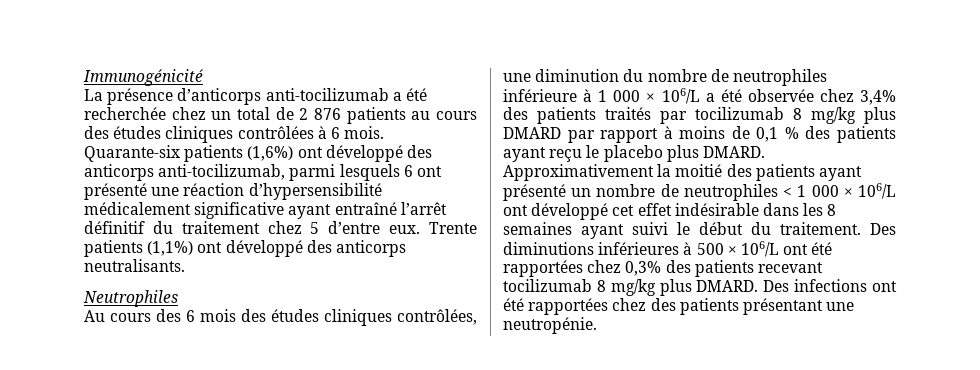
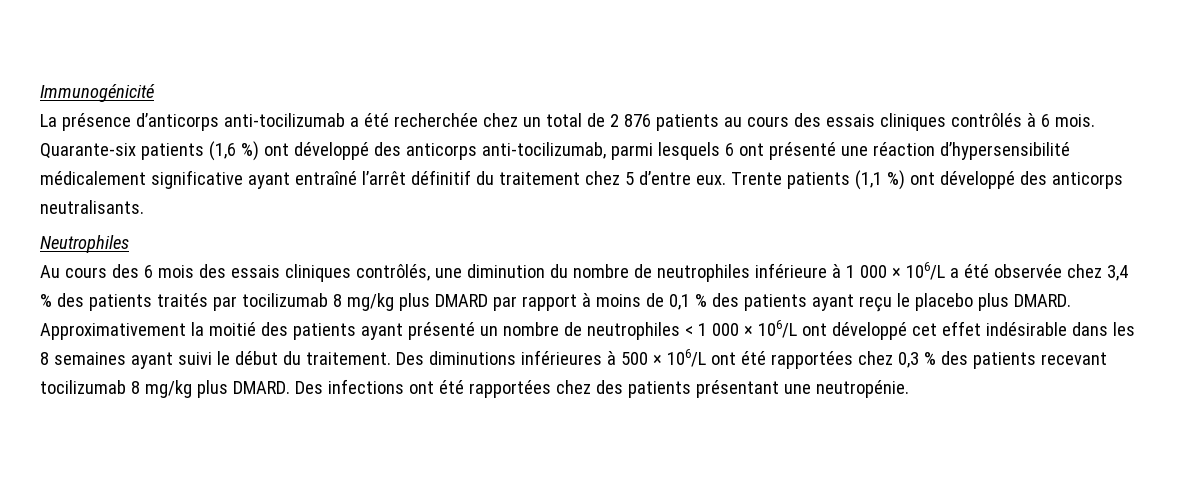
[113,126,314,143] études cliniques contrôlées -> [825,113,1022,131] essais cliniques contrôlés
[247,146,294,161] (1,6%) -> [208,141,259,161] (1,6 %)
[147,241,194,256] (1,1%) -> [854,170,905,190] (1,1 %)
[271,309,477,326] études cliniques contrôlées, -> [230,264,430,282] essais cliniques contrôlés,
[860,90,896,105] 3,4% -> [1106,265,1128,281] [40,294,52,307] 3,4 %
[625,261,662,276] 0,3% -> [897,352,936,368] 0,3 %

